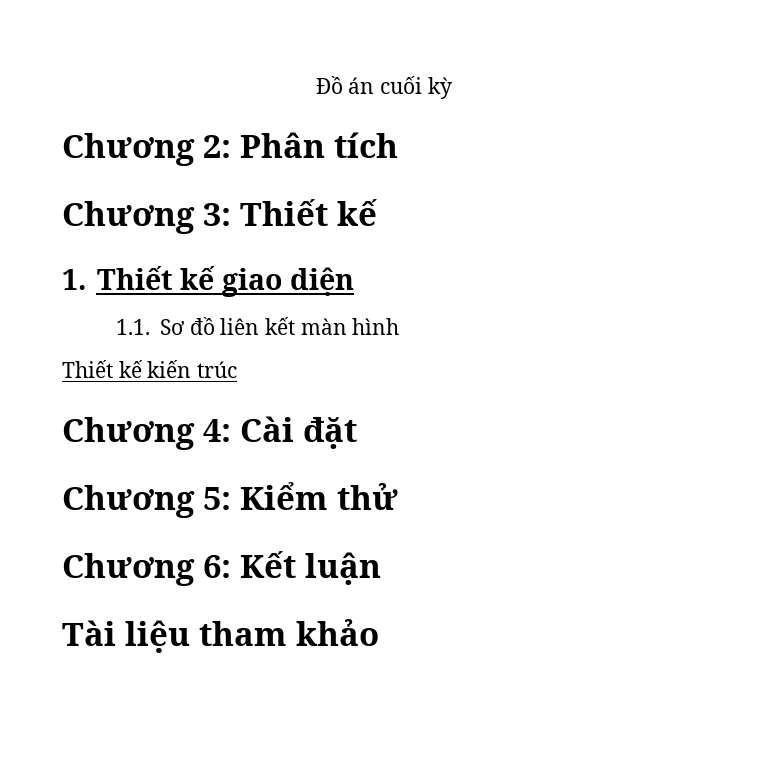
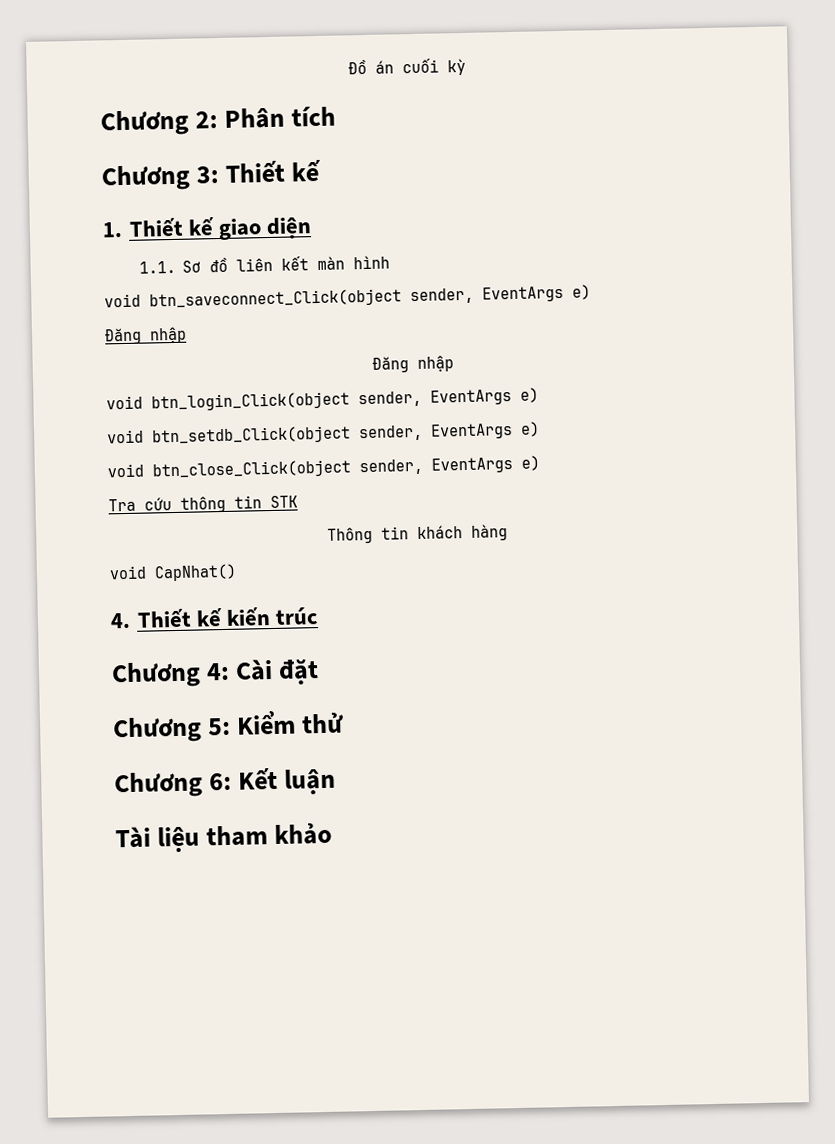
(400, 326) none -> [104,284,591,310] [104,326,187,345] [372,355,454,373] [106,387,539,412] [107,421,540,446] [107,455,540,480] [108,495,298,513] [326,524,508,544] [109,563,237,582] [110,612,131,629] void btn_saveconnect_Click(object sender, EventArgs e) // Đăng nhập // Đăng nhập // void btn_login_Click(object sender, EventArgs e) // void btn_setdb_Click(object sender, EventArgs e) // void btn_close_Click(object sender, EventArgs e) // Tra cứu thông tin STK // Thông tin khách hàng // void CapNhat() // 4.

